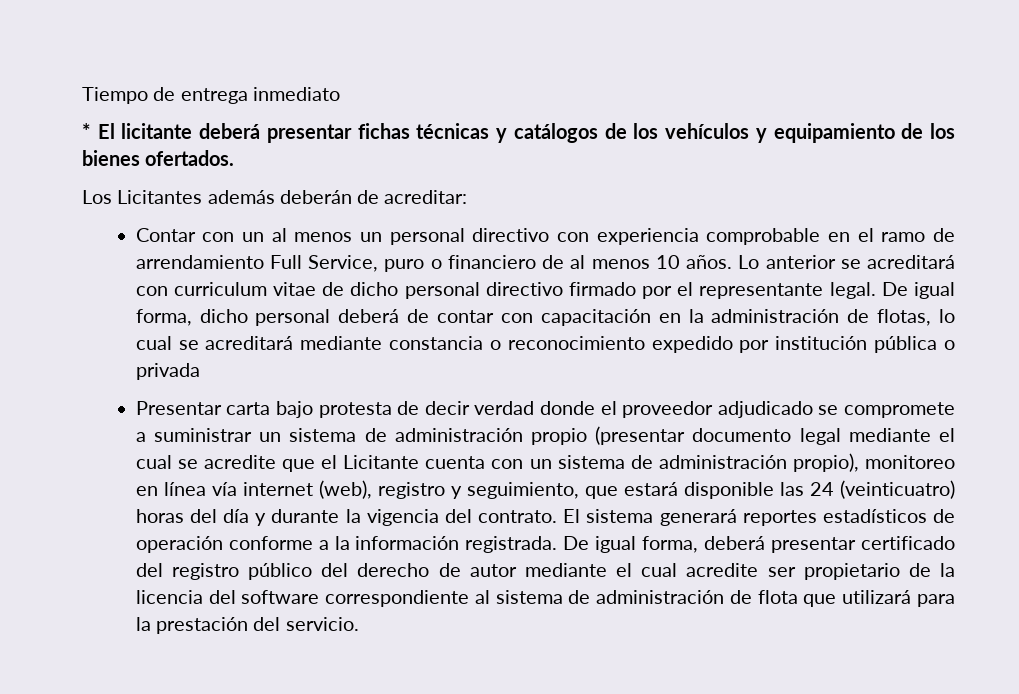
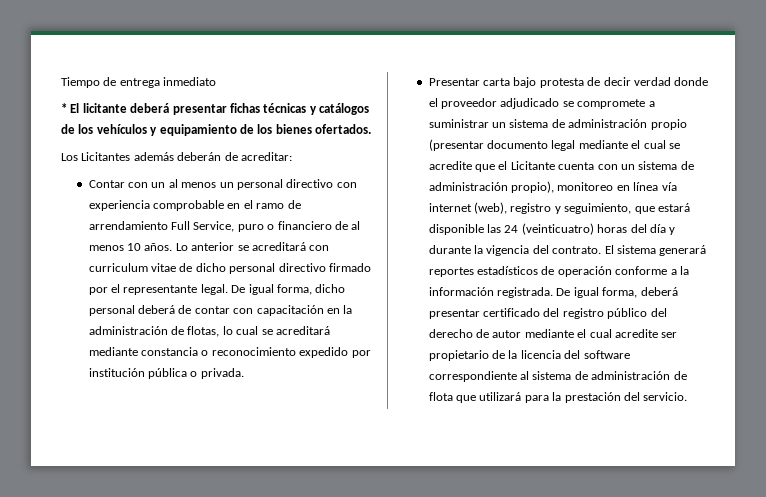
[135,363,200,380] privada -> [200,368,244,379] privada.

